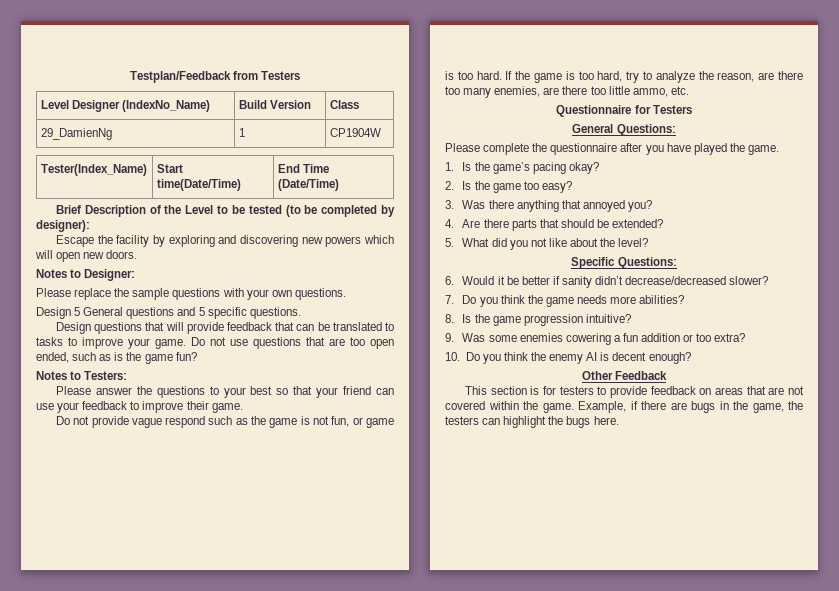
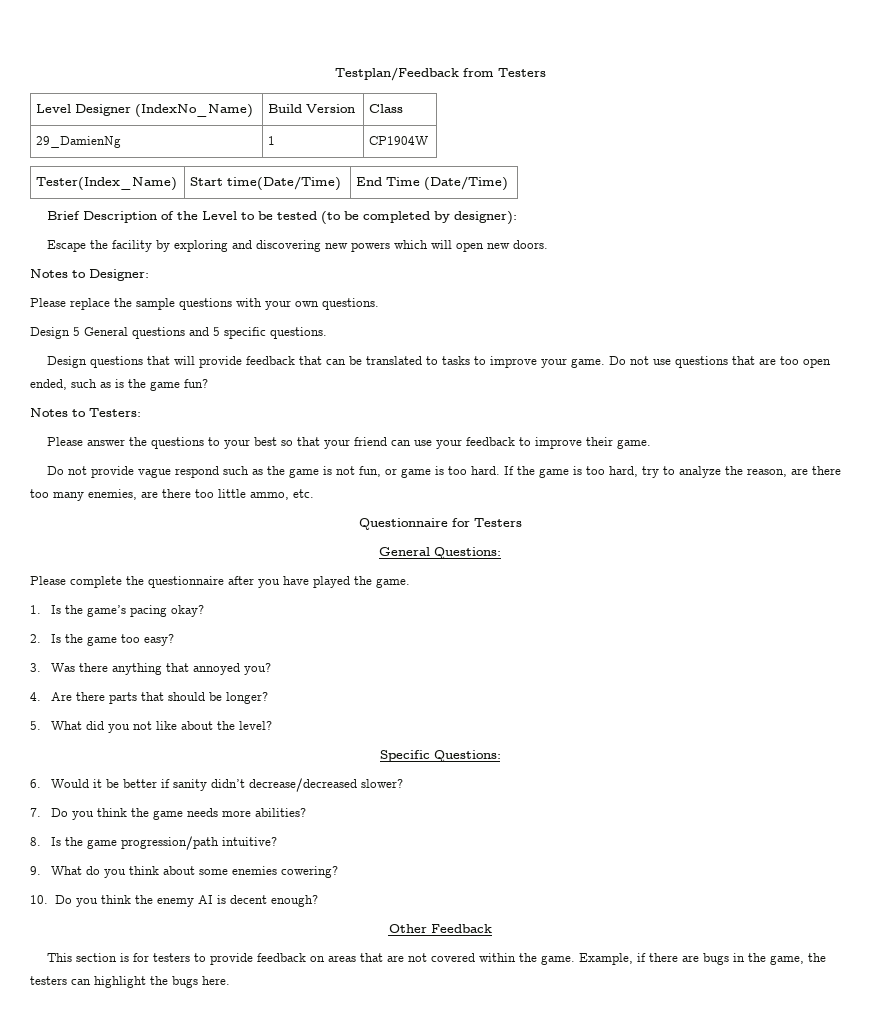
[612,219,664,228] extended? -> [225,692,268,704] longer?
[523,314,583,326] progression -> [120,836,219,850] progression/path
[462,333,746,345] Was some enemies cowering a fun addition or too extra? -> [50,866,338,878] What do you think about some enemies cowering?

